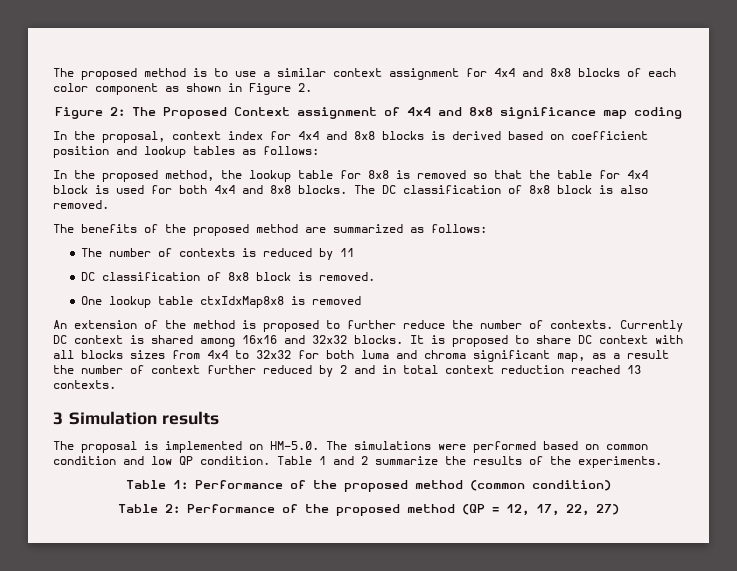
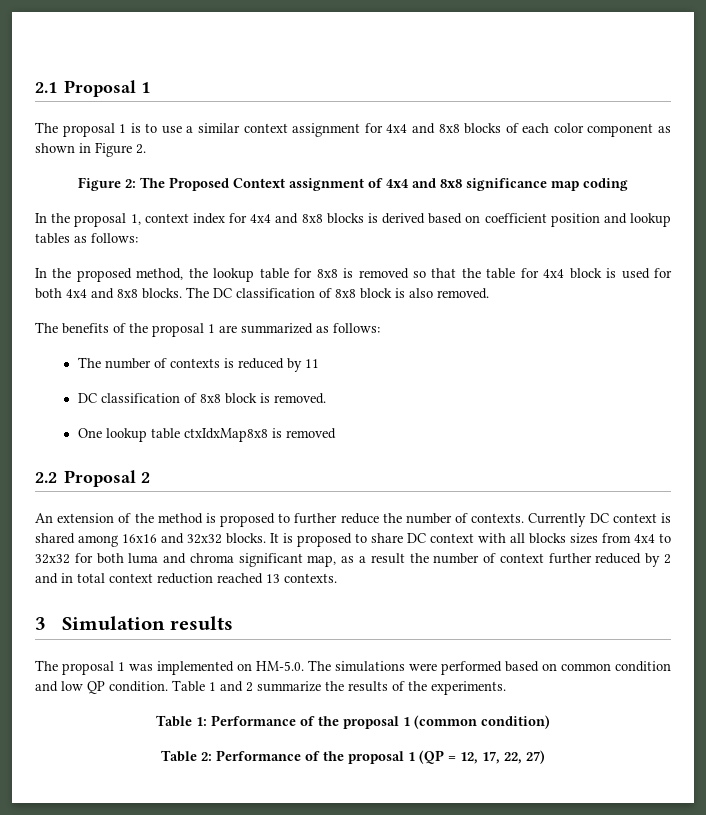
[53,68,186,80] The proposed method -> [35,80,151,97] [35,122,127,137] 2.1 Proposal 1 // The proposal 1
[102,131,165,143] proposal, -> [74,213,141,227] proposal 1,
[193,224,298,236] proposed method -> [152,323,215,337] proposal 1
(362, 300) none -> [35,470,151,487] // 2.2 Proposal 2
[144,441,158,450] is -> [118,662,153,671] 1 was
[344,480,463,492] proposed method -> [343,716,410,729] proposal 1
[336,504,455,516] proposed method -> [348,751,415,764] proposal 1

